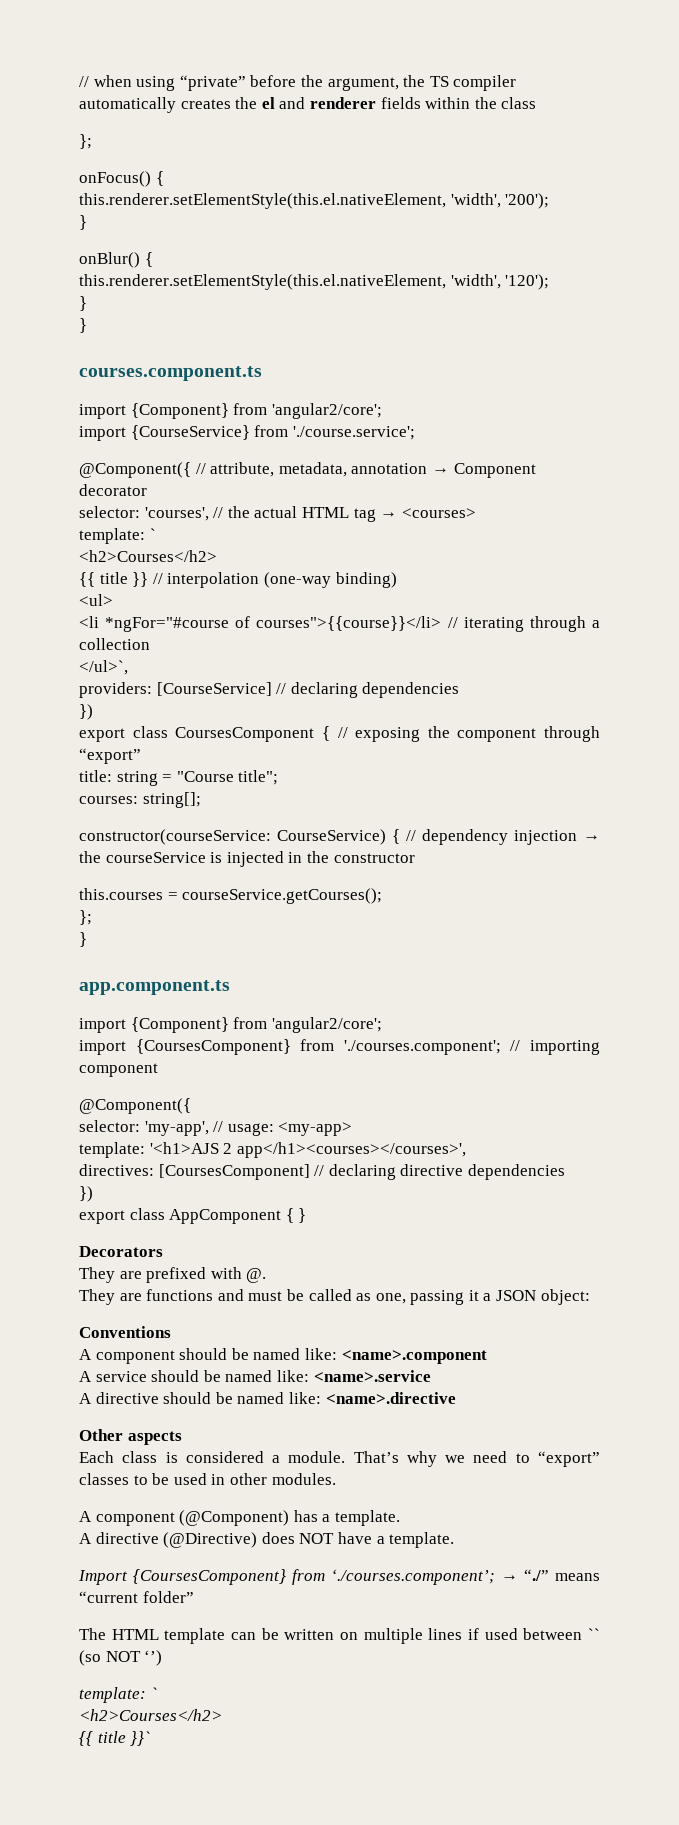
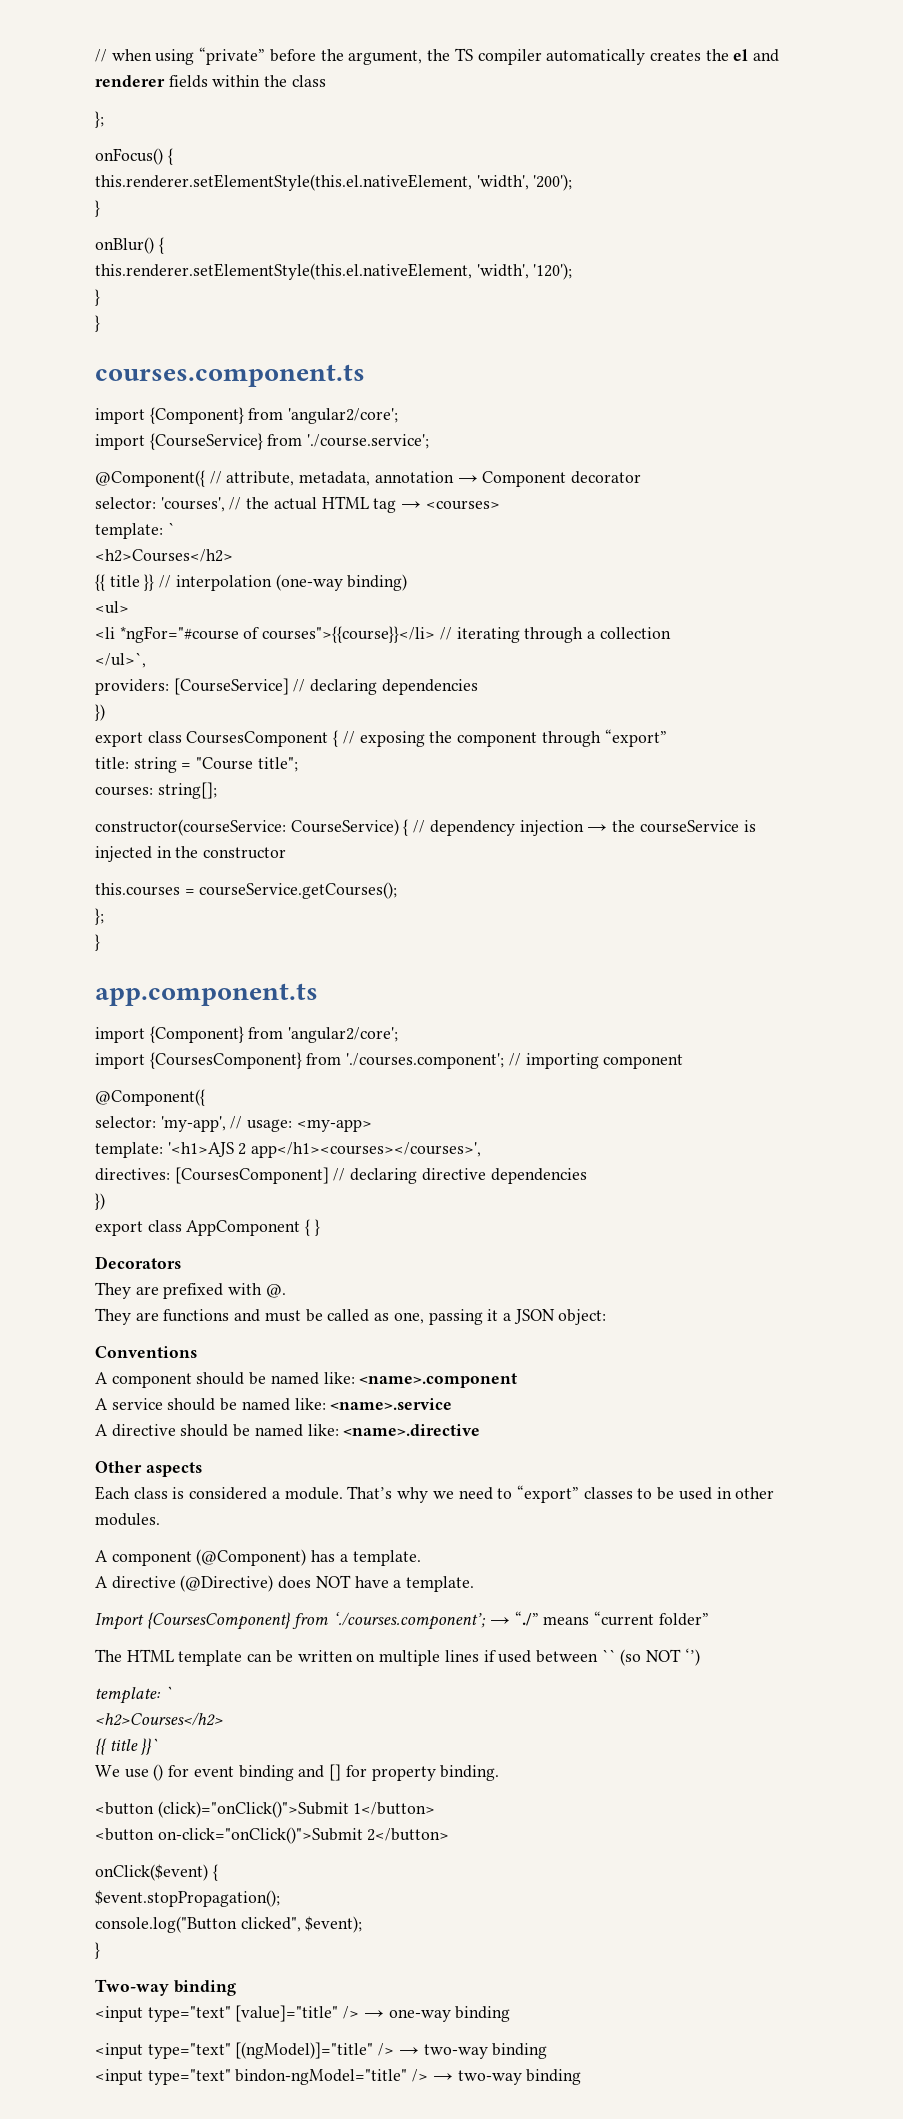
(151, 1738) none -> [95,1764,500,1781] [95,1801,436,1818] [95,1827,450,1844] [95,1864,218,1881] [95,1890,280,1907] [95,1916,363,1933] [95,1942,100,1959] [95,1979,236,1996] [95,2005,511,2022] [95,2042,548,2059] [95,2069,582,2085] // We use () for event binding and [] for property binding. // <button (click)="onClick()">Submit 1</button> // <button on-click="onClick()">Submit 2</button> // onClick($event) { // $event.stopPropagation(); // console.log("Button clicked", $event); // } // Two-way binding // <input type="text" [value]="title" /> → one-way binding // <input type="text" [(ngModel)]="title" /> → two-way binding // <input type="text" bindon-ngModel="title" /> → two-way binding

